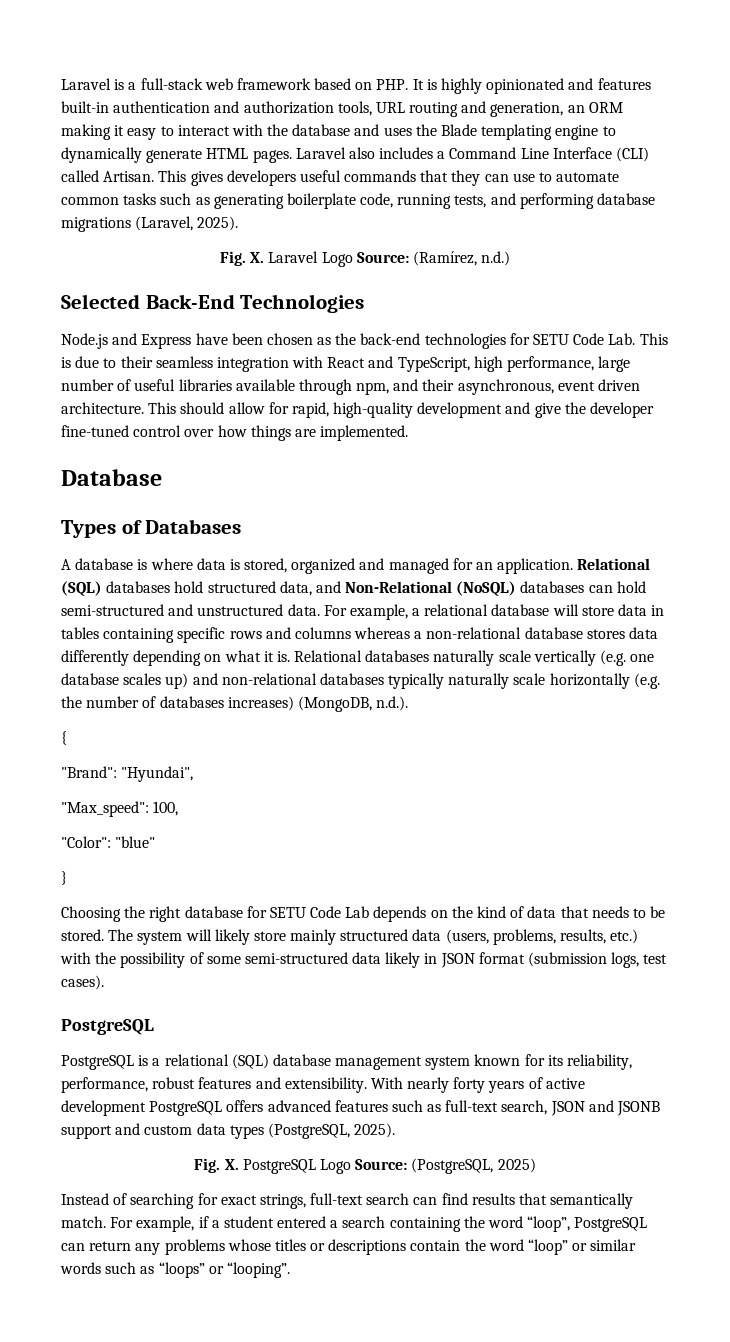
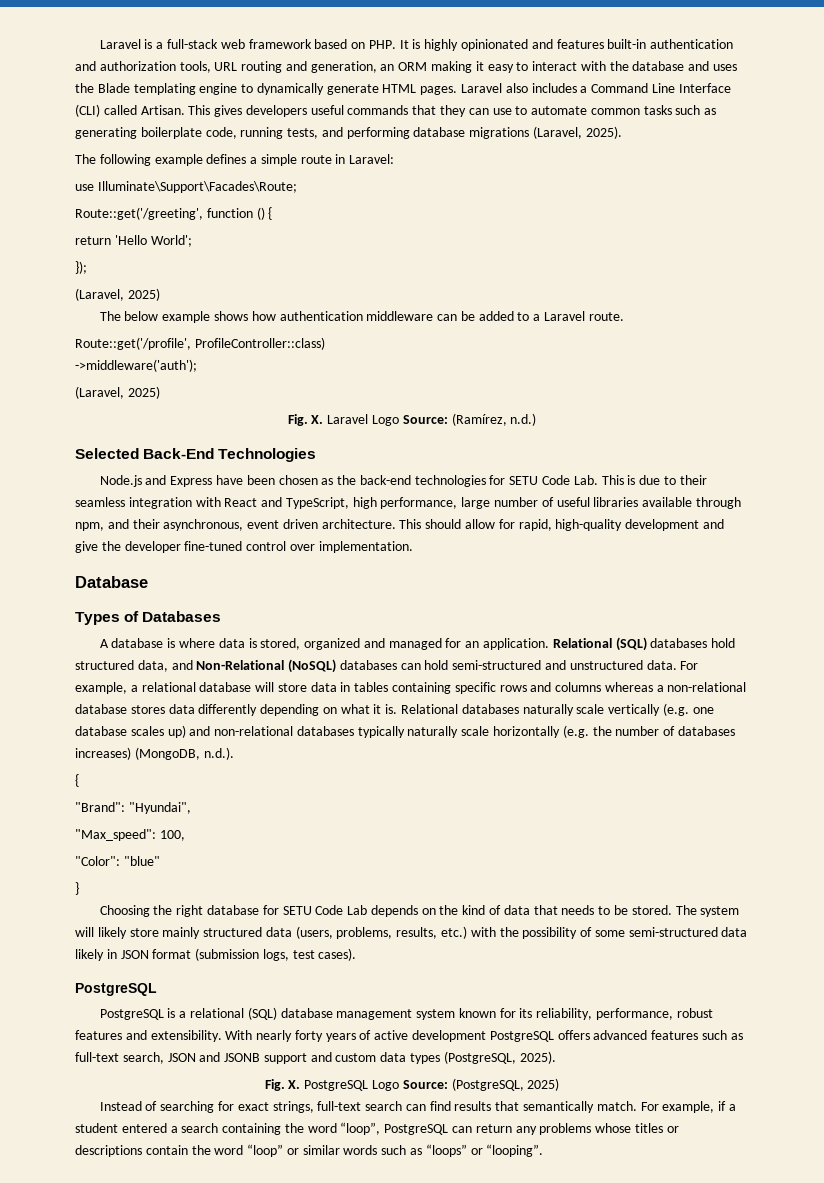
(239, 223) none -> [75,154,395,166] [75,181,297,193] [75,207,273,220] [75,235,192,247] [75,261,87,274] [75,288,160,301] [99,311,624,323] [75,337,325,350] [75,359,197,372] [75,386,160,399] // The following example defines a simple route in Laravel: // use Illuminate\Support\Facades\Route; // Route::get('/greeting', function () { // return 'Hello World'; // }); // (Laravel, 2025) // The below example shows how authentication middleware can be added to a Laravel route. // Route::get('/profile', ProfileController::class) // ->middleware('auth'); // (Laravel, 2025)
[217,425,409,441] how things are implemented. -> [318,541,413,553] implementation.

